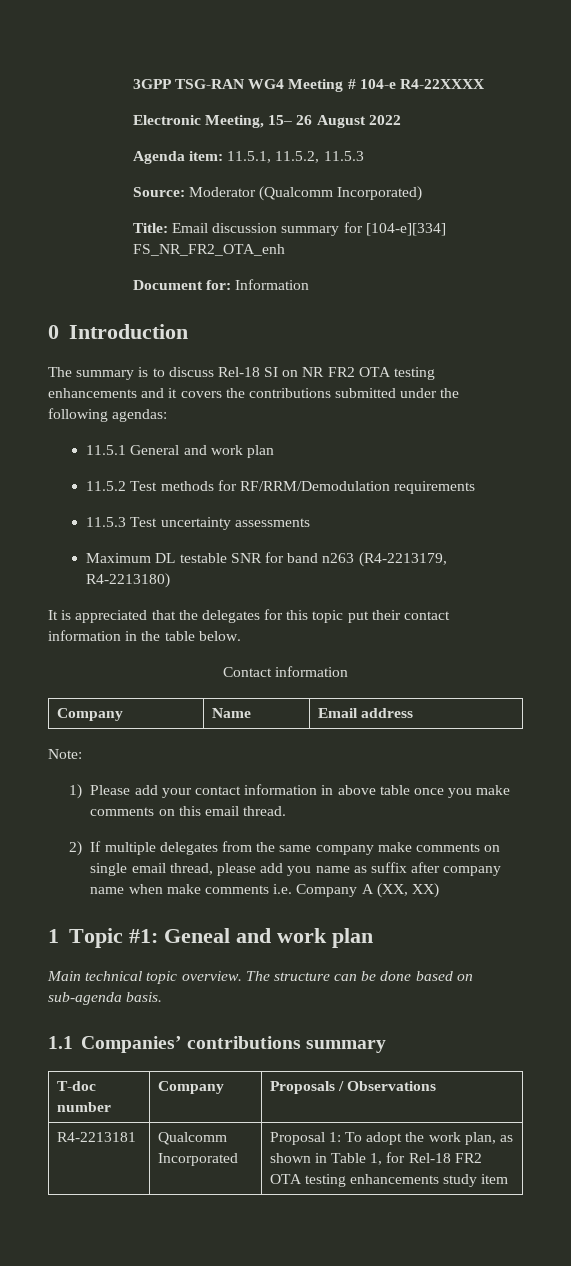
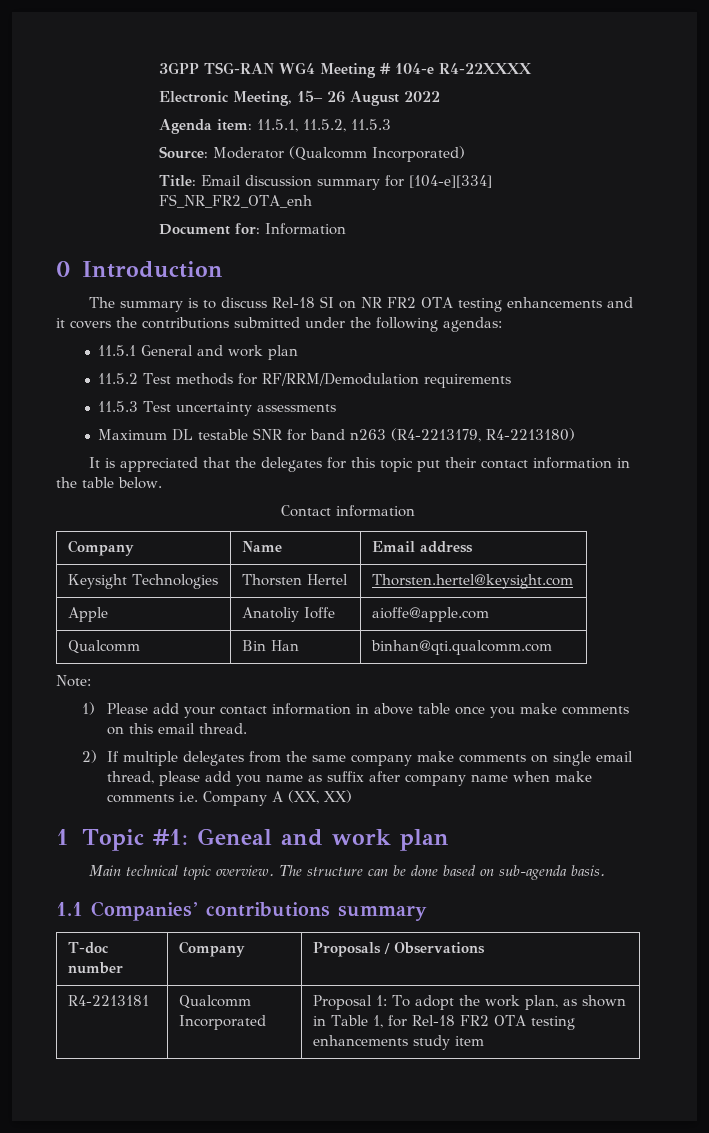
(413, 713) none -> [67,574,218,589] [241,574,348,586] [371,574,573,589] [67,607,108,622] [241,607,335,622] [371,607,489,622] [67,640,140,654] [241,640,299,651] [370,640,552,655] // Keysight Technologies | Thorsten Hertel | Thorsten.hertel@keysight.com // Apple | Anatoliy Ioffe | aioffe@apple.com // Qualcomm | Bin Han | binhan@qti.qualcomm.com

